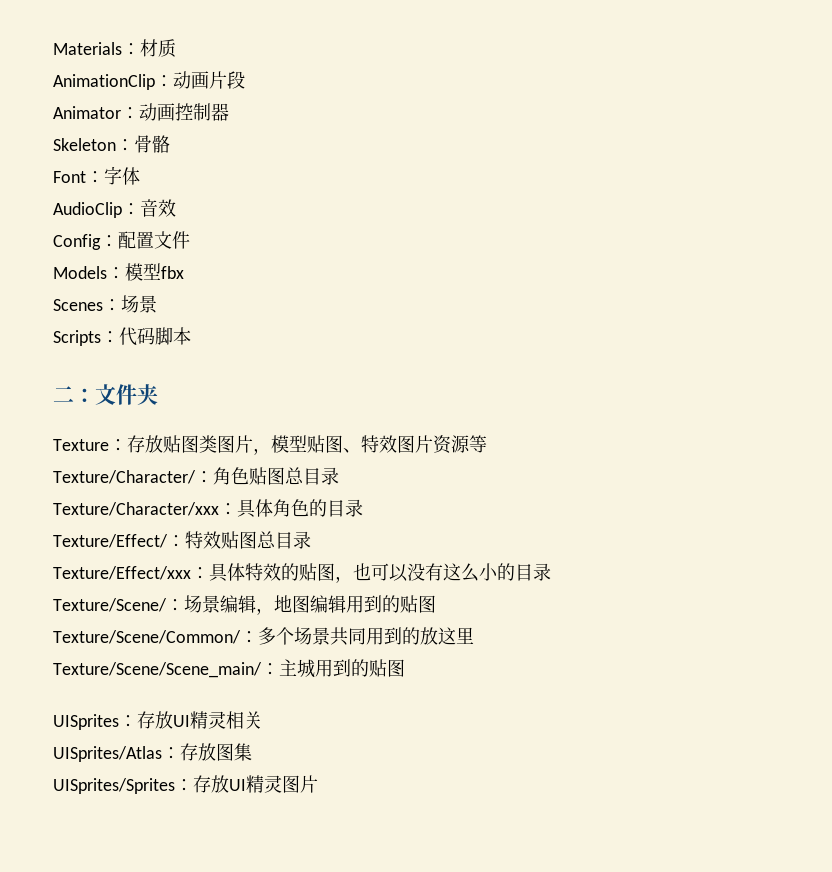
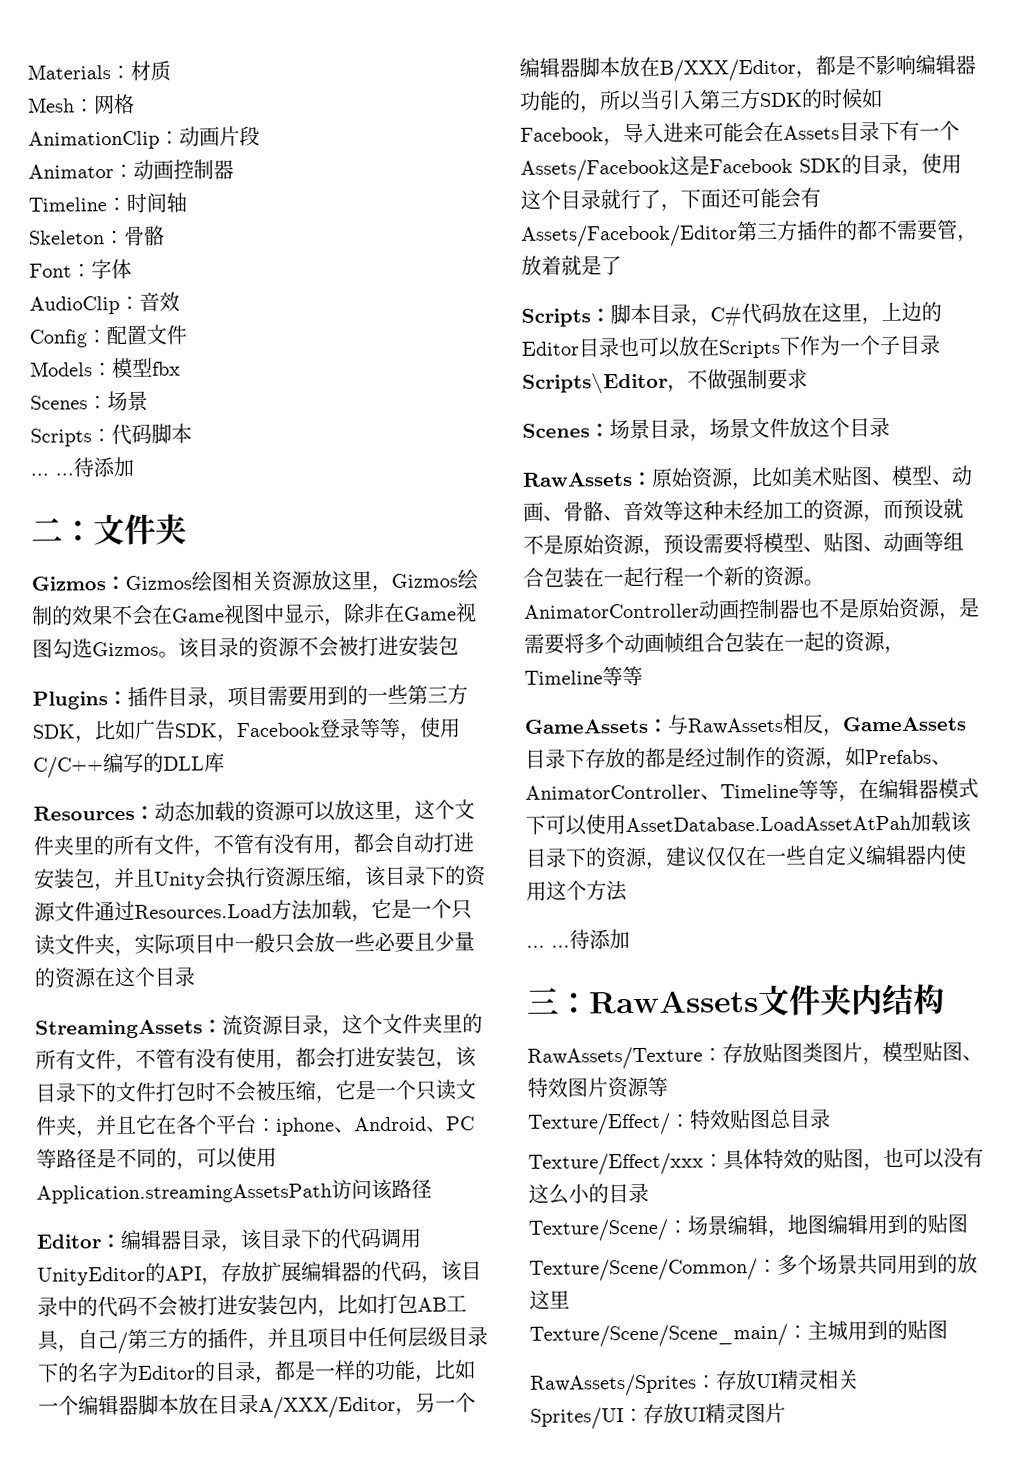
(176, 48) none -> [28,93,135,115] // Mesh：网格
(229, 112) none -> [28,192,187,213] // Timeline：时间轴
(191, 336) none -> [30,456,134,478] // ... ...待添加
[53,439,109,451] Texture -> [31,569,478,594] [31,602,477,627] [32,635,459,659] [32,684,468,710] [32,717,461,744] [33,752,225,779] [33,799,475,823] [33,832,474,858] [34,865,487,892] [34,898,472,923] [34,931,475,958] [34,966,195,989] [35,1013,483,1039] [35,1046,477,1073] [35,1079,476,1104] [36,1113,475,1139] [36,1146,277,1171] [36,1178,432,1204] [36,1227,422,1253] [37,1260,482,1286] [37,1293,467,1318] [37,1326,488,1355] [37,1359,476,1384] [38,1392,476,1419] [519,54,976,82] [519,88,883,114] [520,120,960,147] [520,153,962,182] [520,187,821,212] [521,219,978,248] [521,255,622,276] [521,301,942,328] [521,334,941,359] [522,368,808,394] [522,416,890,442] [522,465,973,491] [523,498,964,523] [523,531,964,557] [523,565,824,588] [524,597,980,621] [524,631,905,655] [524,665,643,687] [524,713,967,737] [525,746,952,770] [525,778,979,803] [525,811,972,836] [525,844,967,870] [526,880,628,902] [526,929,630,950] [527,983,945,1017] [527,1046,703,1070] Gizmos：Gizmos绘图相关资源放这里，Gizmos绘制的效果不会在Game视图中显示，除非在Game视图勾选Gizmos。该目录的资源不会被打进安装包 // Plugins：插件目录，项目需要用到的一些第三方SDK，比如广告SDK，Facebook登录等等，使用C/C++编写的DLL库 // Resources：动态加载的资源可以放这里，这个文件夹里的所有文件，不管有没有用，都会自动打进安装包，并且Unity会执行资源压缩，该目录下的资源文件通过Resources.Load方法加载，它是一个只读文件夹，实际项目中一般只会放一些必要且少量的资源在这个目录 // StreamingAssets：流资源目录，这个文件夹里的所有文件，不管有没有使用，都会打进安装包，该目录下的文件打包时不会被压缩，它是一个只读文件夹，并且它在各个平台：iphone、Android、PC等路径是不同的，可以使用Application.streamingAssetsPath访问该路径 // Editor：编辑器目录，该目录下的代码调用UnityEditor的API，存放扩展编辑器的代码，该目录中的代码不会被打进安装包内，比如打包AB工具，自己/第三方的插件，并且项目中任何层级目录下的名字为Editor的目录，都是一样的功能，比如一个编辑器脚本放在目录A/XXX/Editor，另一个编辑器脚本放在B/XXX/Editor，都是不影响编辑器功能的，所以当引入第三方SDK的时候如Facebook，导入进来可能会在Assets目录下有一个Assets/Facebook这是Facebook SDK的目录，使用这个目录就行了，下面还可能会有Assets/Facebook/Editor第三方插件的都不需要管，放着就是了 // Scripts：脚本目录，C#代码放在这里，上边的Editor目录也可以放在Scripts下作为一个子目录Scripts\Editor，不做强制要求 // Scenes：场景目录，场景文件放这个目录 // RawAssets：原始资源，比如美术贴图、模型、动画、骨骼、音效等这种未经加工的资源，而预设就不是原始资源，预设需要将模型、贴图、动画等组合包装在一起行程一个新的资源。AnimatorController动画控制器也不是原始资源，是需要将多个动画帧组合包装在一起的资源，Timeline等等 // GameAssets：与RawAssets相反，GameAssets目录下存放的都是经过制作的资源，如Prefabs、AnimatorController、Timeline等等，在编辑器模式下可以使用AssetDatabase.LoadAssetAtPah加载该目录下的资源，建议仅仅在一些自定义编辑器内使用这个方法 // ... ...待添加 // 三：RawAssets文件夹内结构 // RawAssets/Texture
[53,467,339,485] [53,499,363,518] // Texture/Character/：角色贴图总目录 // Texture/Character/xxx：具体角色的目录 -> (668, 1086) none
[53,714,119,730] UISprites -> [530,1373,697,1397] RawAssets/Sprites
[53,743,252,762] [53,778,175,794] UISprites/Atlas：存放图集 // UISprites/Sprites -> [530,1407,624,1430] Sprites/UI

